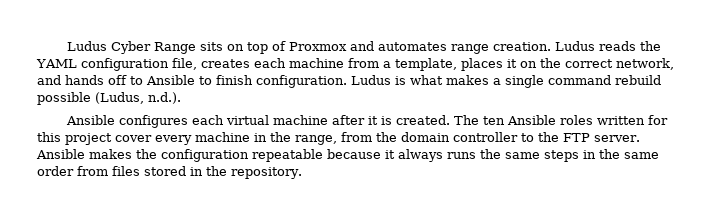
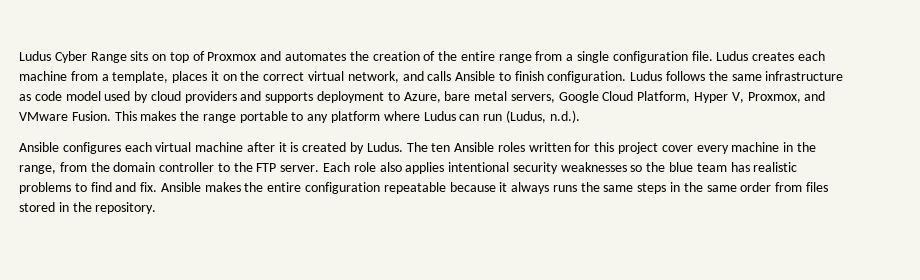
[451,41,662,54] [36,58,197,71] range creation. Ludus reads the YAML configuration file, -> [349,51,749,63] the creation of the entire range from a single configuration file. Ludus
(613, 63) none -> [308,71,345,81] virtual
[65,75,143,85] hands off to -> [427,71,452,81] calls
[395,75,661,88] [37,92,91,105] is what makes a single command rebuild possible -> [666,71,844,81] [19,91,826,103] [19,111,503,123] follows the same infrastructure as code model used by cloud providers and supports deployment to Azure, bare metal servers, Google Cloud Platform, Hyper V, Proxmox, and VMware Fusion. This makes the range portable to any platform where Ludus can run
[396,115,451,125] created. -> [302,142,403,154] created by Ludus.
(640, 138) none -> [323,162,798,174] [19,182,158,194] Each role also applies intentional security weaknesses so the blue team has realistic problems to find and fix.
(157, 154) none -> [267,182,302,192] entire

